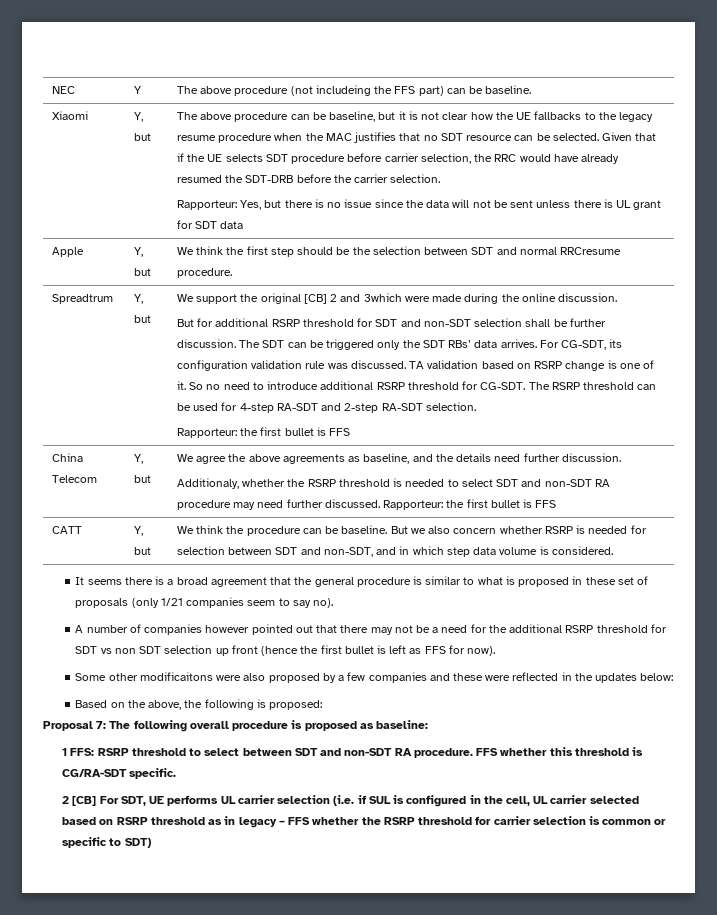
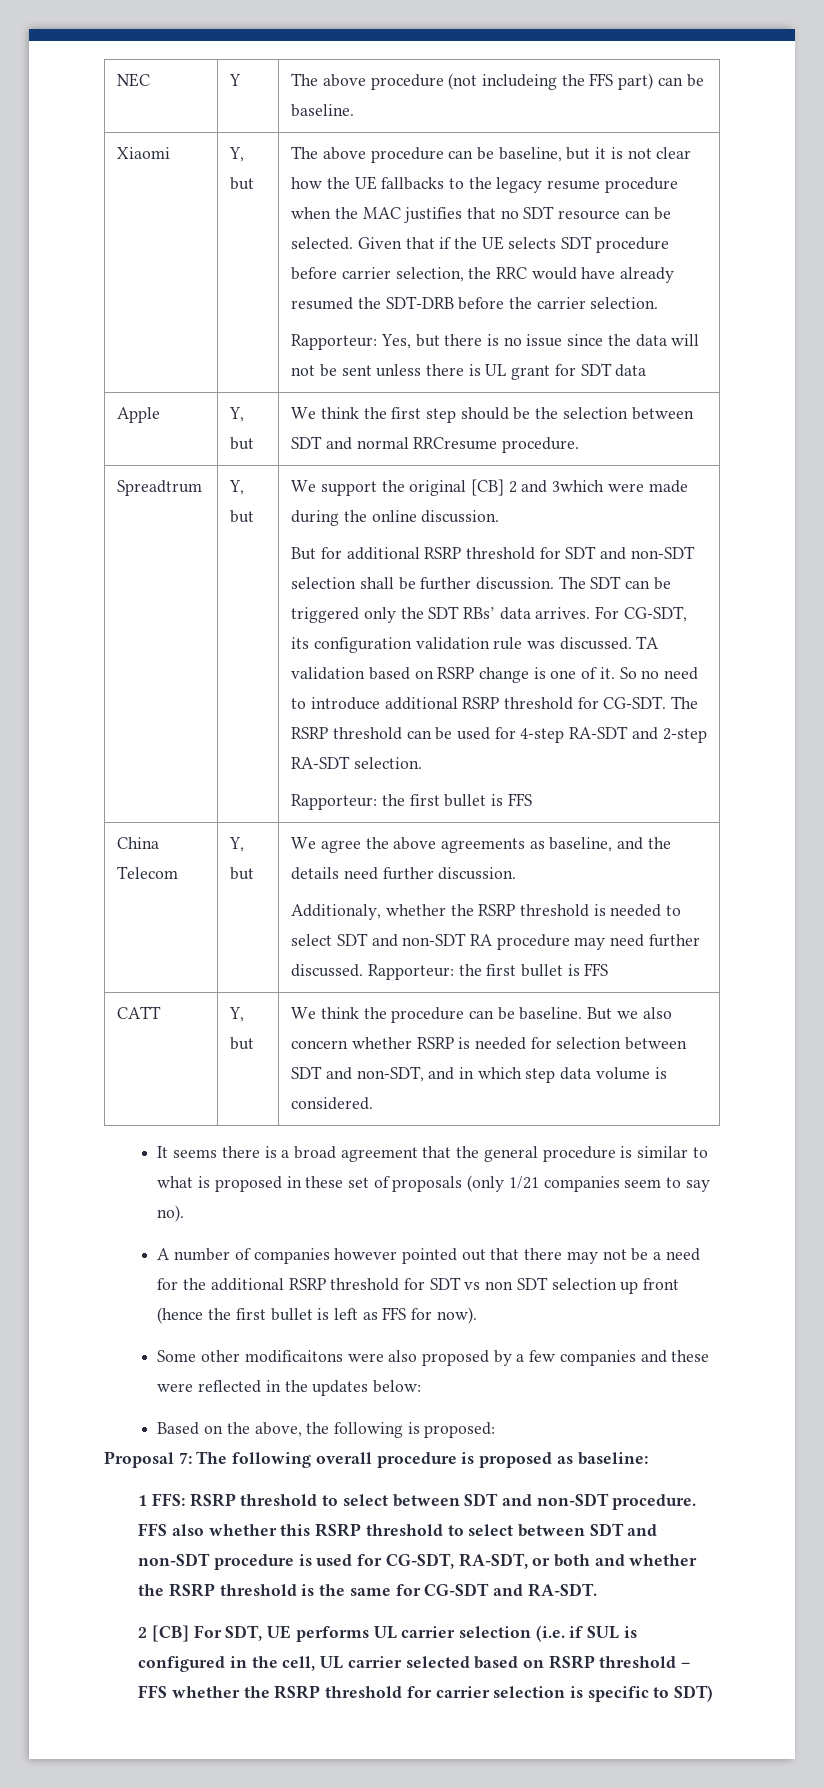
[394,748,412,756] RA -> (609, 1499) none
(499, 752) none -> [171,1524,204,1536] also
[574,747,644,756] [62,768,177,779] threshold is CG/RA-SDT specific. -> [315,1523,658,1537] [138,1553,698,1570] [138,1583,597,1597] RSRP threshold to select between SDT and non-SDT procedure is used for CG-SDT, RA-SDT, or both and whether the RSRP threshold is the same for CG-SDT and RA-SDT.
[208,816,277,828] as in legacy -> (677, 1662) none
[602,819,667,825] common or -> (583, 1692) none

